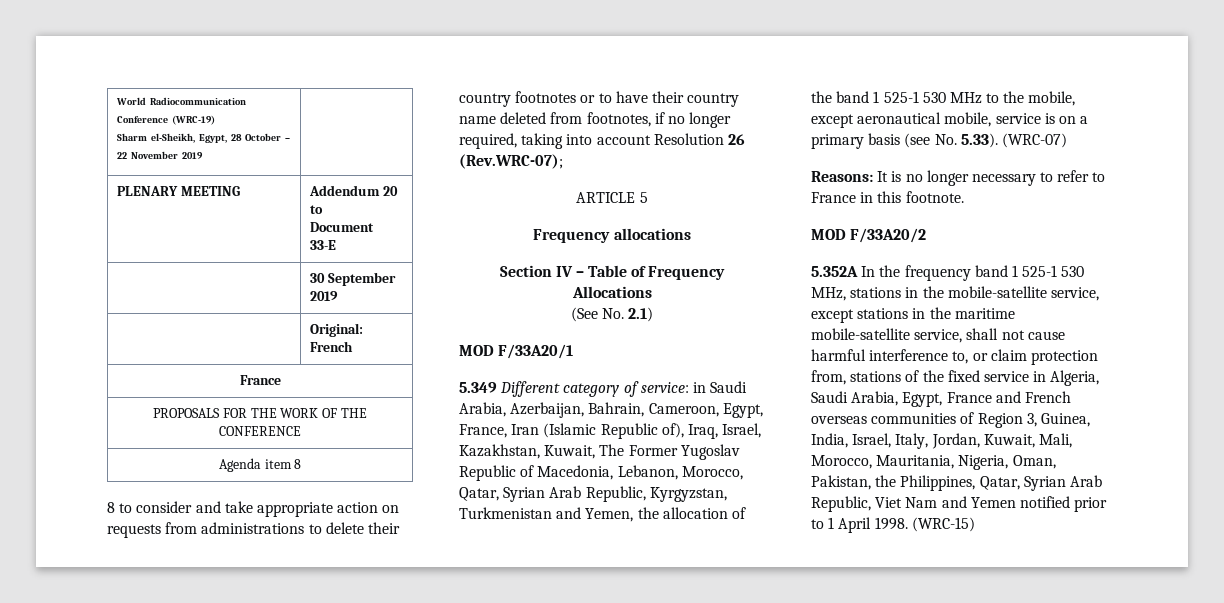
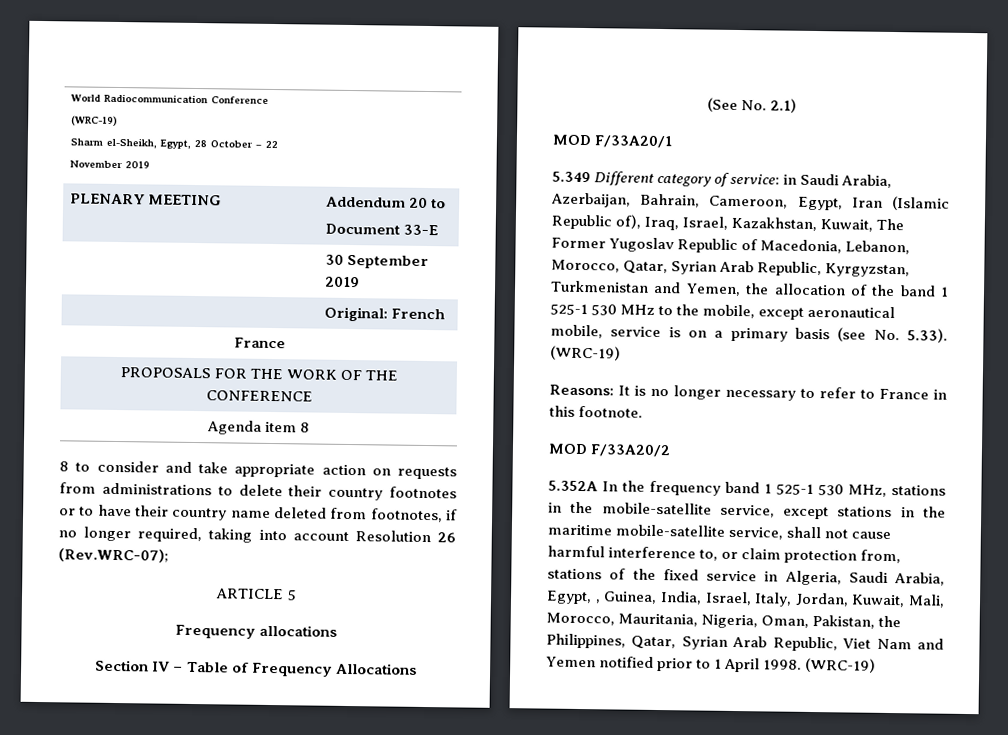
[459,424,507,438] France, -> (843, 203) none
[1001,133,1067,148] (WRC-07) -> [550,345,621,361] (WRC-19)
[946,391,1071,403] [811,412,1037,428] France and French overseas communities of Region 3, -> [594,599,601,604] ,
[911,517,975,532] (WRC-15) -> [805,657,877,673] (WRC-19)

